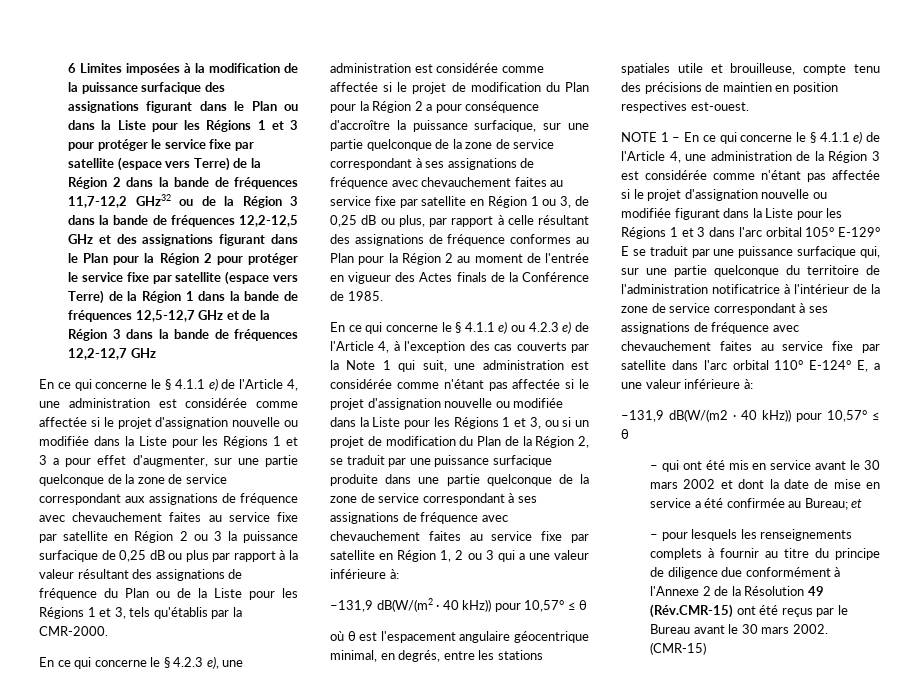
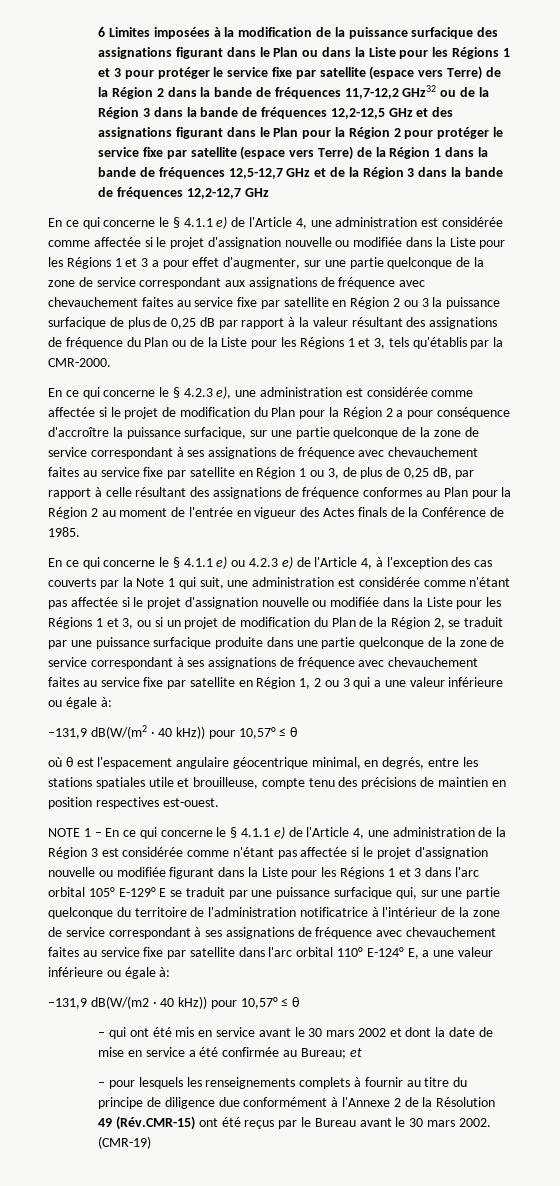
[119,550,209,562] 0,25 dB ou plus -> [127,317,215,329] plus de 0,25 dB
[330,215,425,227] 0,25 dB ou plus, -> [360,467,452,479] plus de 0,25 dB,
(386, 574) none -> [48,697,97,709] ou égale
(741, 384) none -> [106,967,156,979] ou égale
[650,642,707,655] (CMR-15) -> [98,1136,152,1149] (CMR-19)

